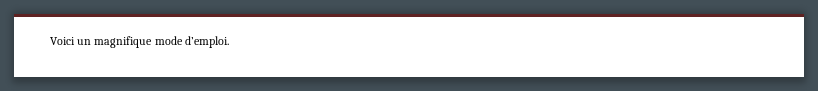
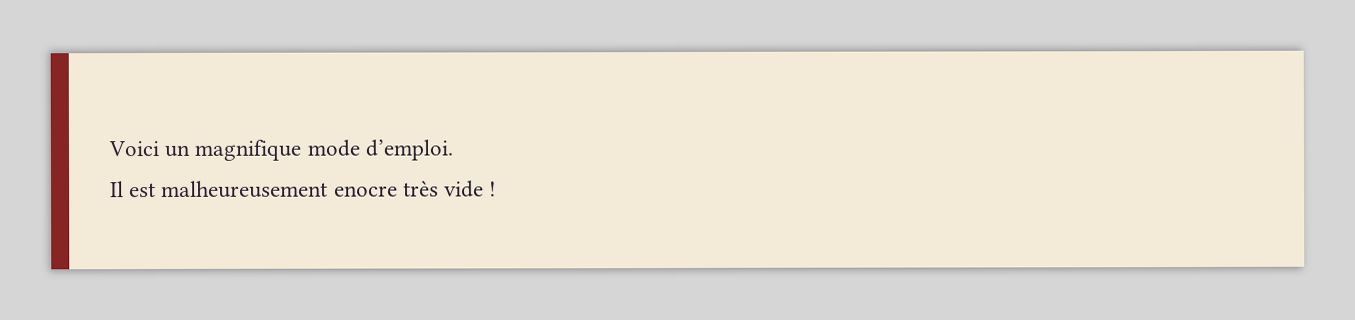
(229, 42) none -> [110,180,498,198] // Il est malheureusement enocre très vide !

